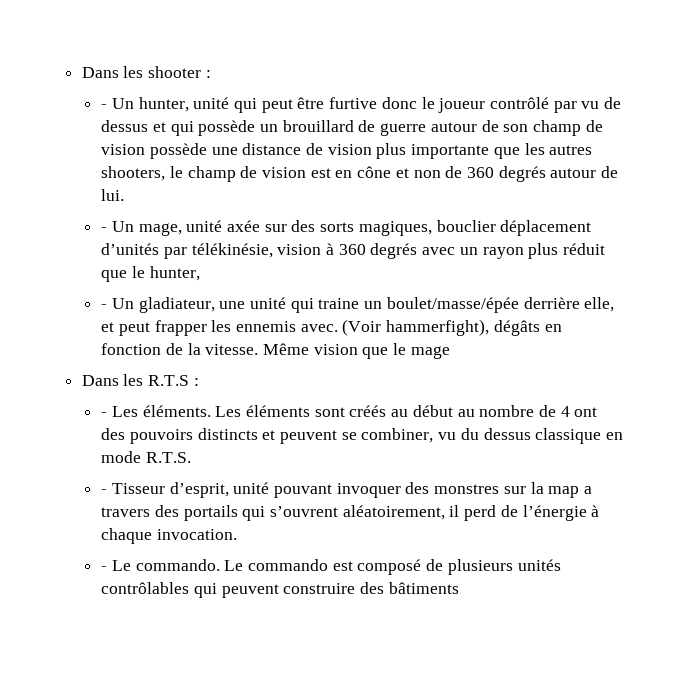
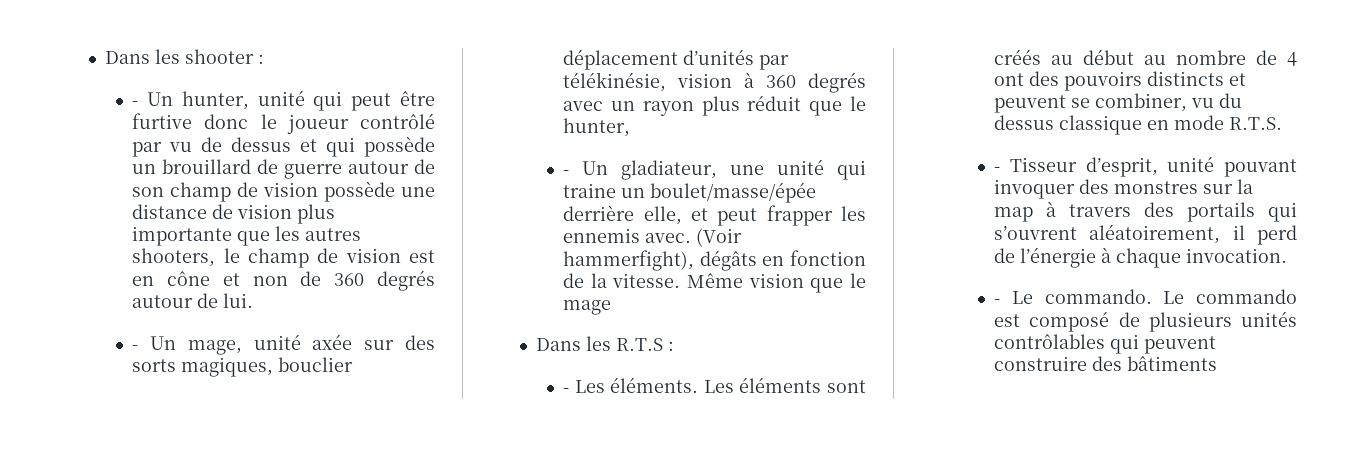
[584,486,593,494] a -> [1046,201,1057,217] à

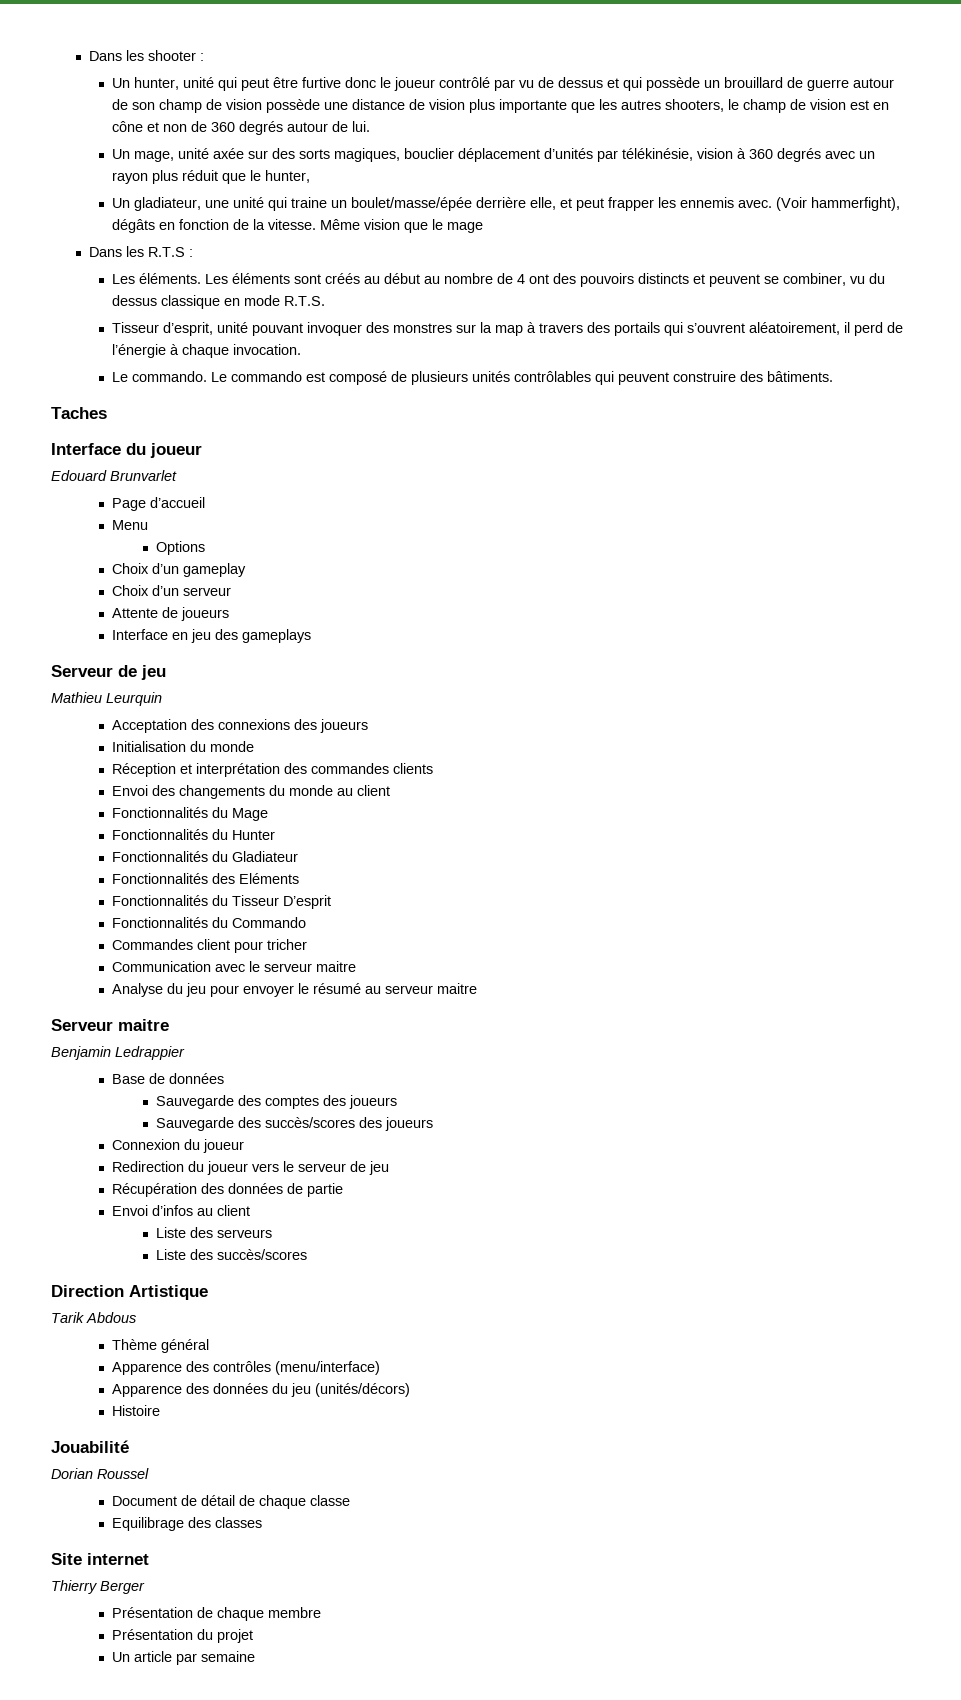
[132,101,139,106] - -> (205, 57) none
[132,345,139,350] - -> (370, 126) none
[563,170,570,175] - -> (310, 176) none
[563,388,570,393] - -> (194, 253) none
[994,167,1001,172] - -> (325, 301) none
[994,299,1001,304] - -> (301, 349) none
[1127,356,1218,371] bâtiments -> [766,371,833,382] [51,407,107,419] [51,443,202,458] [51,470,177,481] [111,497,205,511] [111,520,148,530] [156,541,206,555] [111,563,246,577] [111,585,231,596] [111,607,229,621] [111,629,311,643] [51,665,166,680] [51,692,162,706] [111,719,368,733] [111,741,254,752] [111,763,433,777] [111,785,390,799] [111,807,268,821] [111,829,275,840] [111,851,298,862] [111,873,299,884] [111,895,331,909] [111,917,306,928] [111,939,307,953] [111,961,356,972] [111,983,477,997] [51,1019,169,1031] [51,1046,185,1060] [111,1073,224,1084] [156,1095,398,1109] [156,1117,434,1131] [111,1139,244,1153] [111,1161,389,1175] [111,1183,343,1197] [111,1205,250,1216] [156,1227,273,1238] [156,1249,308,1260] [51,1285,208,1300] [51,1312,136,1323] [111,1339,209,1353] [111,1361,380,1375] [111,1383,410,1397] [111,1405,160,1416] [51,1440,129,1453] [51,1468,149,1479] [111,1495,350,1509] [111,1517,262,1531] [51,1553,149,1565] [51,1580,145,1594] [111,1607,321,1621] [111,1629,253,1643] [111,1651,255,1665] bâtiments. // Taches // Interface du joueur // Edouard Brunvarlet // Page d’accueil // Menu // Options // Choix d’un gameplay // Choix d’un serveur // Attente de joueurs // Interface en jeu des gameplays // Serveur de jeu // Mathieu Leurquin // Acceptation des connexions des joueurs // Initialisation du monde // Réception et interprétation des commandes clients // Envoi des changements du monde au client // Fonctionnalités du Mage // Fonctionnalités du Hunter // Fonctionnalités du Gladiateur // Fonctionnalités des Eléments // Fonctionnalités du Tisseur D’esprit // Fonctionnalités du Commando // Commandes client pour tricher // Communication avec le serveur maitre // Analyse du jeu pour envoyer le résumé au serveur maitre // Serveur maitre // Benjamin Ledrappier // Base de données // Sauvegarde des comptes des joueurs // Sauvegarde des succès/scores des joueurs // Connexion du joueur // Redirection du joueur vers le serveur de jeu // Récupération des données de partie // Envoi d’infos au client // Liste des serveurs // Liste des succès/scores // Direction Artistique // Tarik Abdous // Thème général // Apparence des contrôles (menu/interface) // Apparence des données du jeu (unités/décors) // Histoire // Jouabilité // Dorian Roussel // Document de détail de chaque classe // Equilibrage des classes // Site internet // Thierry Berger // Présentation de chaque membre // Présentation du projet // Un article par semaine

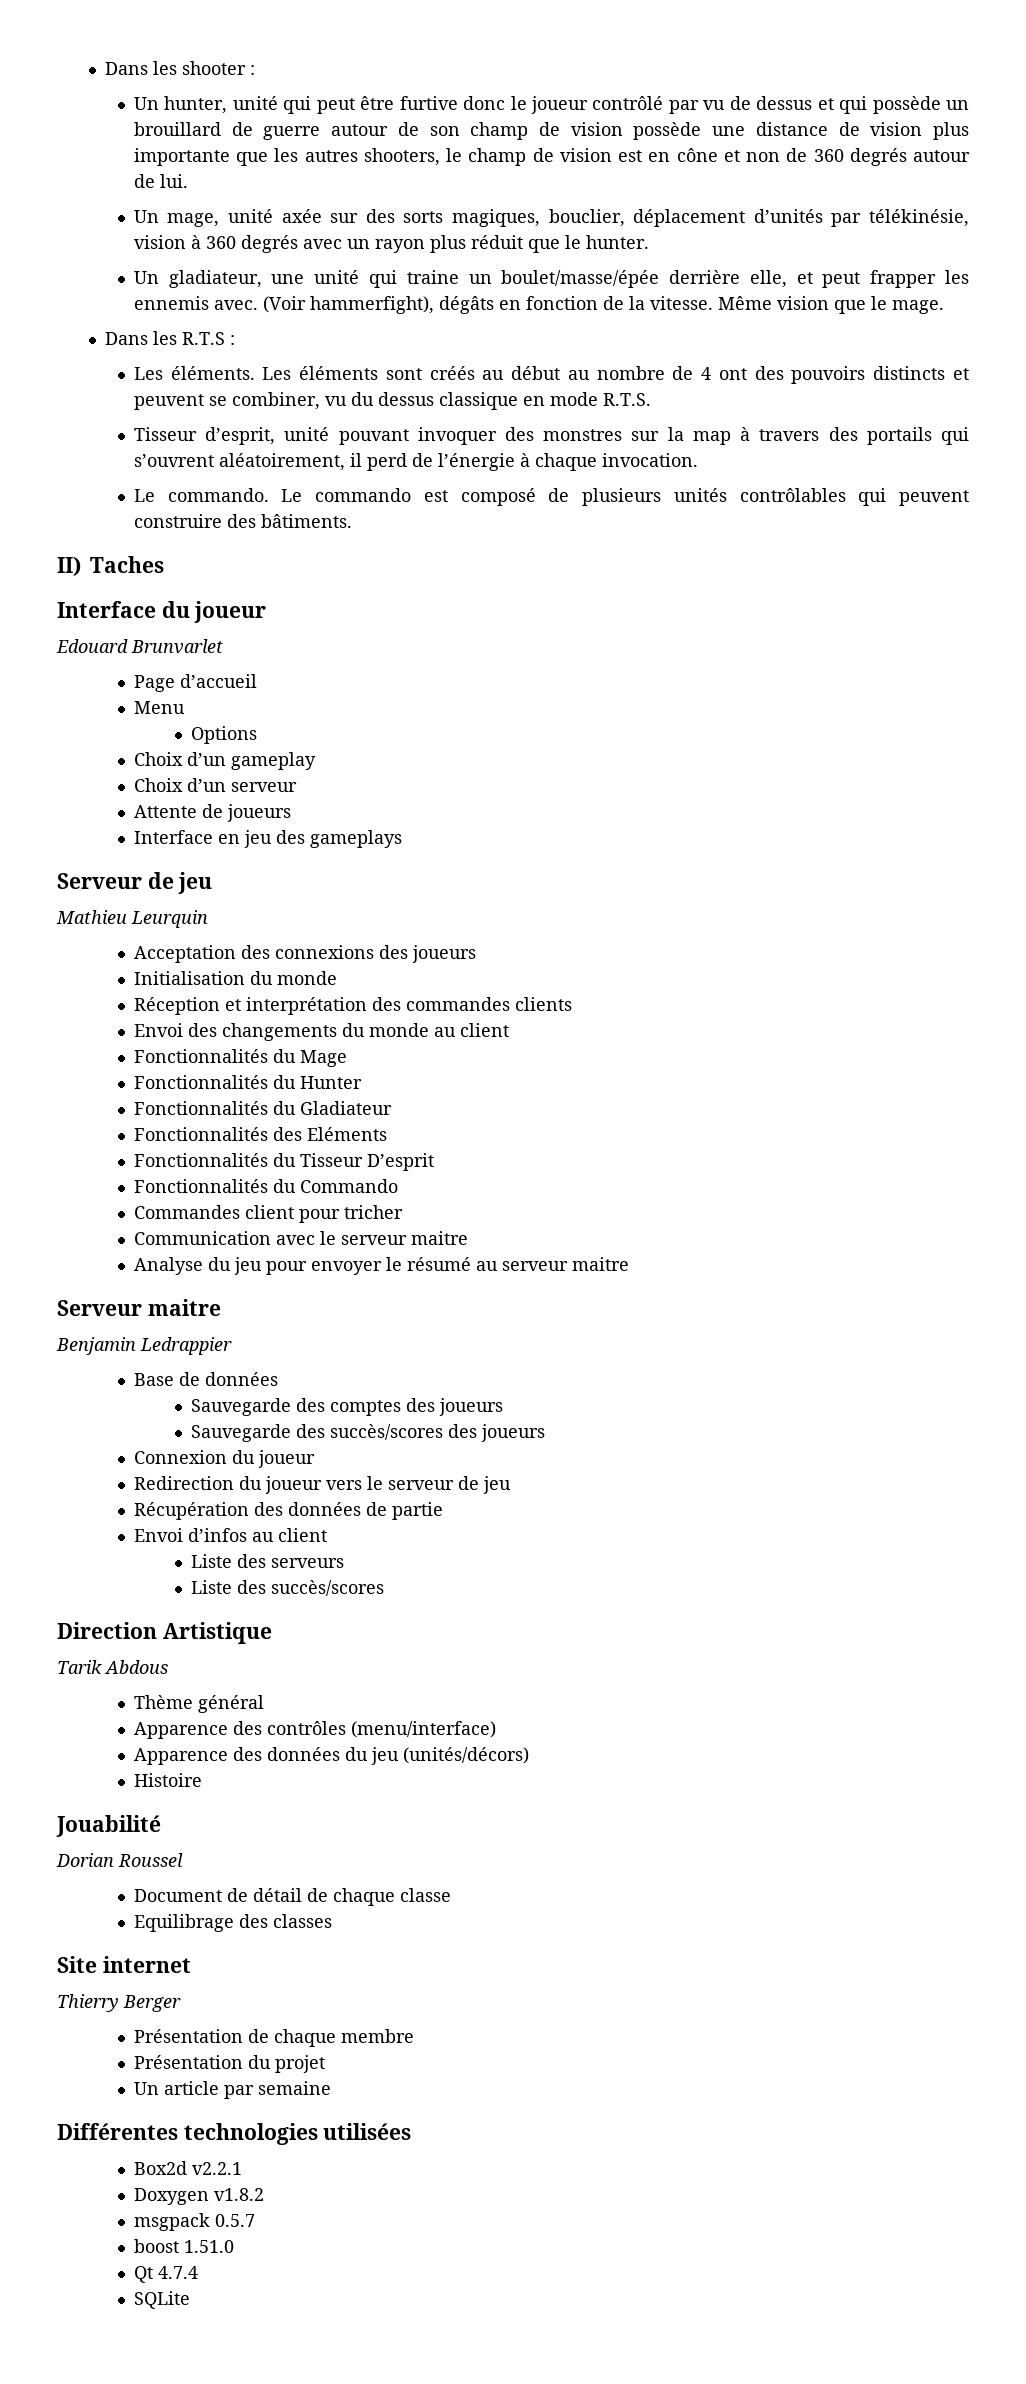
[403,148,454,159] bouclier -> [548,209,625,227] bouclier,
[264,170,310,183] hunter, -> [585,235,649,249] hunter.
[446,222,483,233] mage -> [891,300,944,314] mage.
(833, 376) none -> [57,556,81,576] II)
(255, 1656) none -> [57,2123,412,2145] [133,2161,242,2175] [133,2188,264,2205] [133,2213,255,2231] [133,2239,234,2253] [133,2266,198,2283] [133,2291,190,2309] // Différentes technologies utilisées // Box2d v2.2.1 // Doxygen v1.8.2 // msgpack 0.5.7 // boost 1.51.0 // Qt 4.7.4 // SQLite

